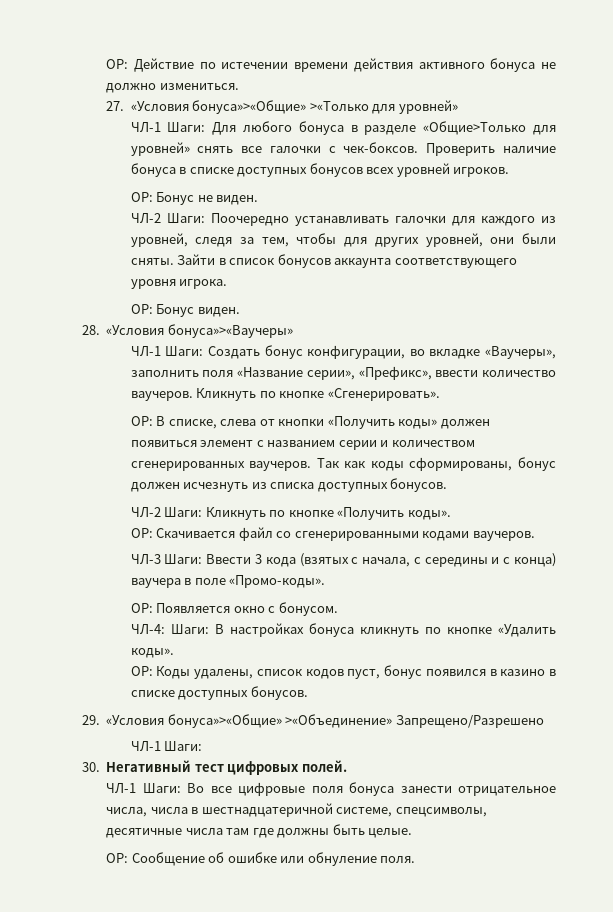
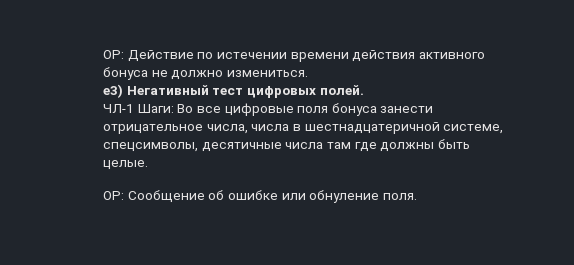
[106,100,458,114] [130,121,557,135] [130,142,556,156] [130,163,510,177] [130,192,259,205] [130,213,556,226] [130,233,556,247] [130,254,517,268] [130,279,228,289] [130,304,240,317] [81,324,293,338] [130,345,556,359] [130,366,556,380] [130,388,440,401] [130,416,490,429] [130,440,475,450] [130,457,556,471] [130,478,448,492] [130,507,451,520] [130,527,535,541] [130,553,556,567] [130,575,326,588] [130,602,338,616] [130,623,557,637] [130,648,174,658] [130,665,557,679] [130,686,308,700] [81,714,544,728] [130,741,203,751] [81,762,100,772] 27. «Условия бонуса»>«Общие» >«Только для уровней» // ЧЛ-1 Шаги: Для любого бонуса в разделе «Общие>Только для уровней» снять все галочки с чек-боксов. Проверить наличие бонуса в списке доступных бонусов всех уровней игроков. // ОР: Бонус не виден. // ЧЛ-2 Шаги: Поочередно устанавливать галочки для каждого из уровней, следя за тем, чтобы для других уровней, они были сняты. Зайти в список бонусов аккаунта соответствующего уровня игрока. // ОР: Бонус виден. // 28. «Условия бонуса»>«Ваучеры» // ЧЛ-1 Шаги: Создать бонус конфигурации, во вкладке «Ваучеры», заполнить поля «Название серии», «Префикс», ввести количество ваучеров. Кликнуть по кнопке «Сгенерировать». // ОР: В списке, слева от кнопки «Получить коды» должен появиться элемент с названием серии и количеством сгенерированных ваучеров. Так как коды сформированы, бонус должен исчезнуть из списка доступных бонусов. // ЧЛ-2 Шаги: Кликнуть по кнопке «Получить коды». // ОР: Скачивается файл со сгенерированными кодами ваучеров. // ЧЛ-3 Шаги: Ввести 3 кода (взятых с начала, с середины и с конца) ваучера в поле «Промо-коды». // ОР: Появляется окно с бонусом. // ЧЛ-4: Шаги: В настройках бонуса кликнуть по кнопке «Удалить коды». // ОР: Коды удалены, список кодов пуст, бонус появился в казино в списке доступных бонусов. // 29. «Условия бонуса»>«Общие» >«Объединение» Запрещено/Разрешено // ЧЛ-1 Шаги: // 30. -> [102,84,123,98] e3)

